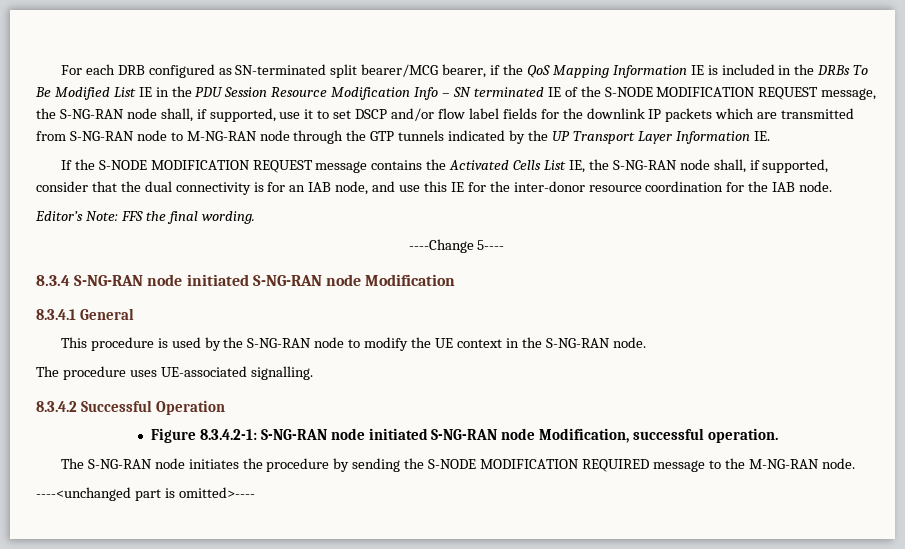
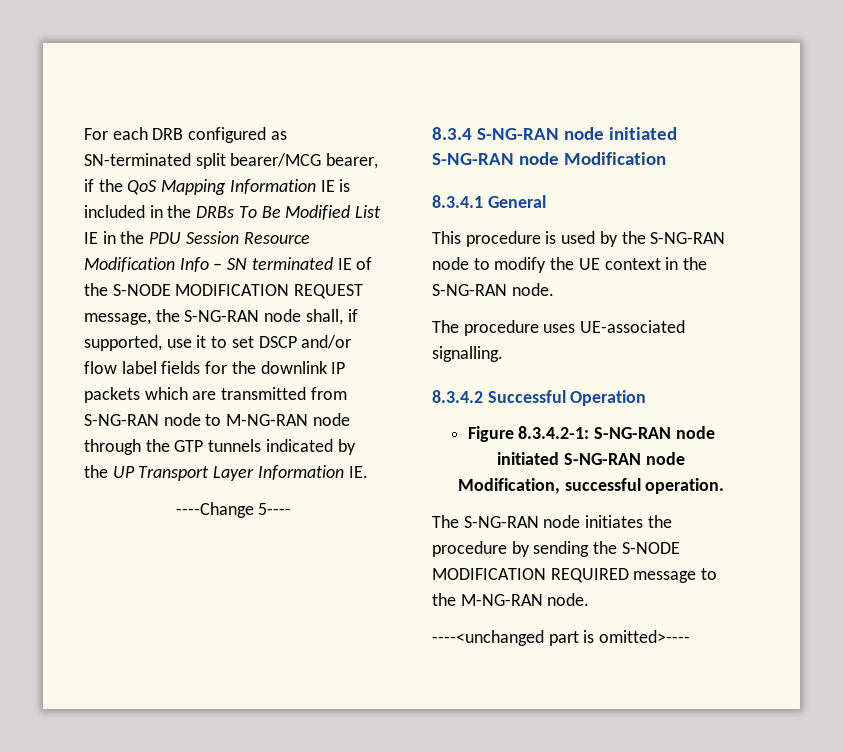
[60,159,829,173] [36,181,833,195] [35,211,255,224] // If the S-NODE MODIFICATION REQUEST message contains the Activated Cells List IE, the S-NG-RAN node shall, if supported, consider that the dual connectivity is for an IAB node, and use this IE for the inter-donor resource coordination for the IAB node. // Editor’s Note: FFS the final wording. -> (368, 472) none

